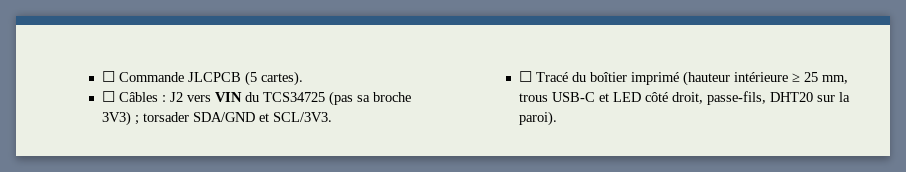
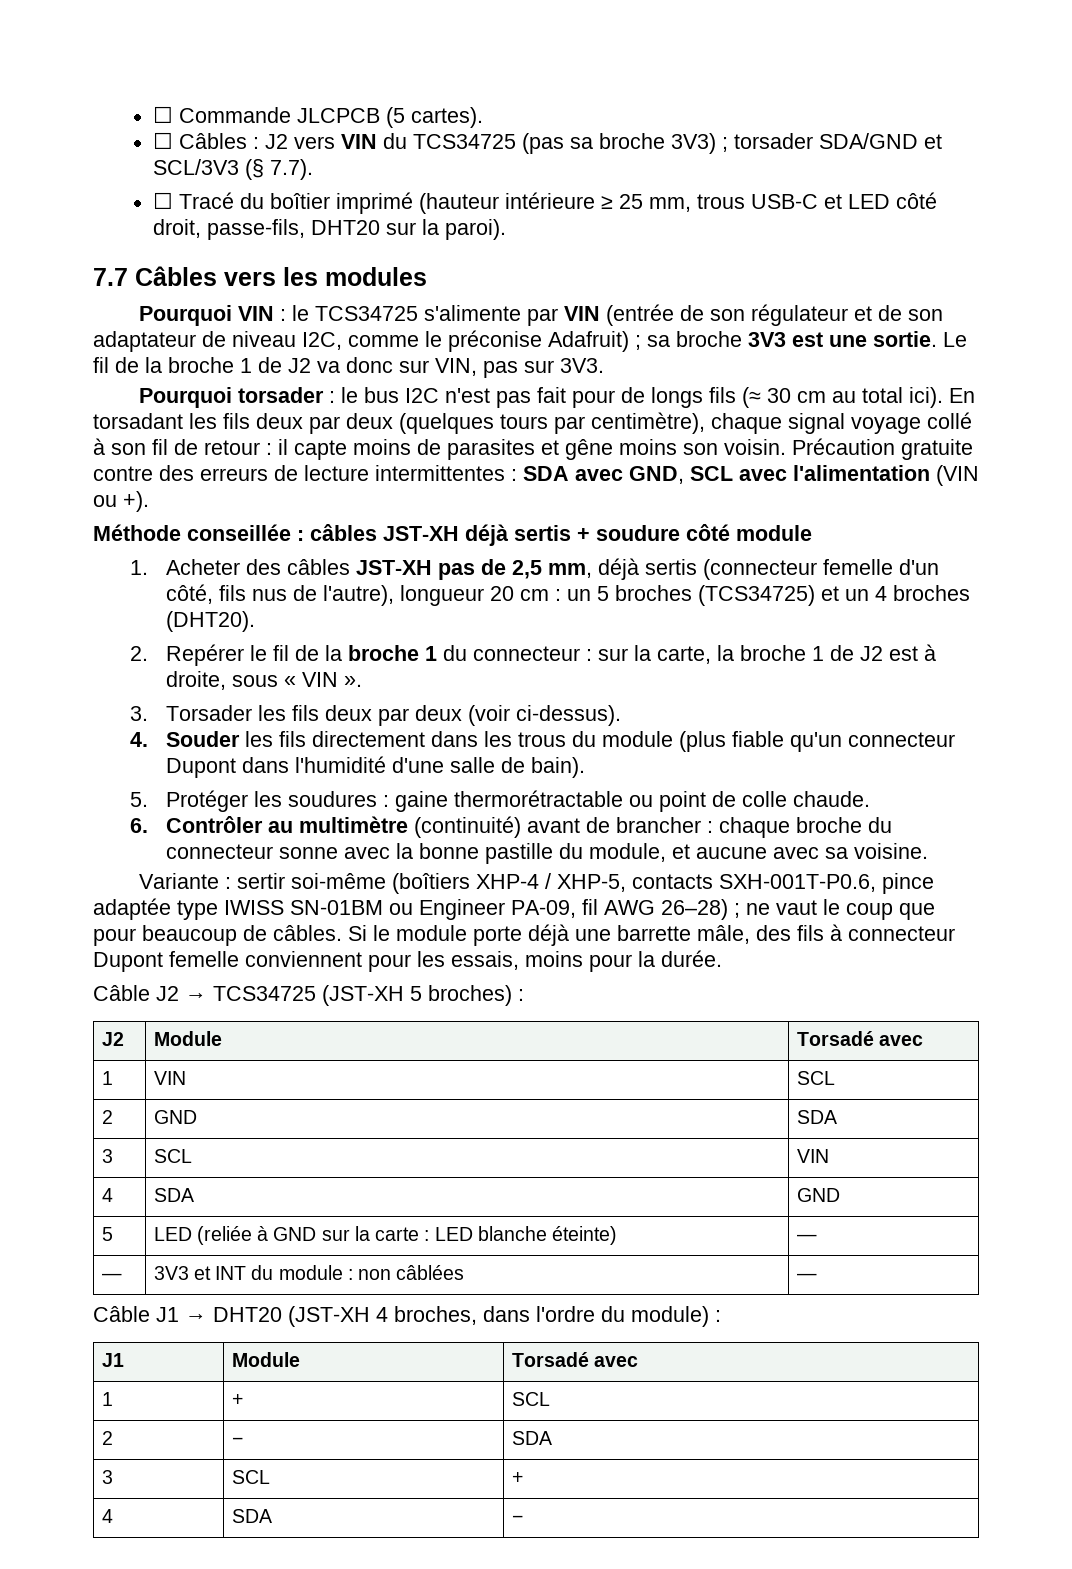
[272,112,332,122] SCL/3V3. -> [153,159,314,180] SCL/3V3 (§ 7.7).
(557, 118) none -> [93,266,427,286] [139,304,944,326] [93,330,967,352] [93,357,604,378] [139,387,976,408] [93,412,972,434] [93,438,973,460] [93,465,979,486] [93,491,149,512] [93,524,812,546] [129,558,940,580] [166,584,971,606] [166,611,256,632] [129,644,937,666] [166,671,363,690] [129,705,622,726] [129,731,956,752] [166,756,586,778] [129,790,871,812] [129,816,893,838] [166,843,929,864] [139,873,935,894] [93,898,935,920] [93,924,955,946] [93,950,722,972] [93,985,524,1006] [101,1032,124,1046] [153,1031,222,1046] [796,1031,923,1046] [101,1071,113,1085] [153,1071,186,1085] [796,1071,835,1085] [101,1110,113,1124] [153,1110,197,1124] [796,1110,837,1124] [101,1149,113,1163] [153,1149,192,1163] [796,1149,829,1163] [101,1188,113,1202] [153,1188,194,1202] [796,1188,840,1202] [101,1227,113,1241] [153,1226,618,1245] [796,1234,817,1241] [101,1273,122,1280] [153,1265,465,1280] [796,1273,817,1280] [93,1306,721,1327] [101,1353,124,1367] [231,1352,300,1367] [511,1352,638,1367] [101,1392,113,1406] [231,1394,243,1406] [511,1392,550,1406] [101,1431,113,1445] [231,1437,243,1445] [511,1431,552,1445] [101,1470,113,1484] [231,1470,270,1484] [511,1472,523,1484] [101,1509,113,1523] [231,1509,272,1523] [511,1515,523,1523] // 7.7 Câbles vers les modules // Pourquoi VIN : le TCS34725 s'alimente par VIN (entrée de son régulateur et de son adaptateur de niveau I2C, comme le préconise Adafruit) ; sa broche 3V3 est une sortie. Le fil de la broche 1 de J2 va donc sur VIN, pas sur 3V3. // Pourquoi torsader : le bus I2C n'est pas fait pour de longs fils (≈ 30 cm au total ici). En torsadant les fils deux par deux (quelques tours par centimètre), chaque signal voyage collé à son fil de retour : il capte moins de parasites et gêne moins son voisin. Précaution gratuite contre des erreurs de lecture intermittentes : SDA avec GND, SCL avec l'alimentation (VIN ou +). // Méthode conseillée : câbles JST-XH déjà sertis + soudure côté module // 1. Acheter des câbles JST-XH pas de 2,5 mm, déjà sertis (connecteur femelle d'un côté, fils nus de l'autre), longueur 20 cm : un 5 broches (TCS34725) et un 4 broches (DHT20). // 2. Repérer le fil de la broche 1 du connecteur : sur la carte, la broche 1 de J2 est à droite, sous « VIN ». // 3. Torsader les fils deux par deux (voir ci-dessus). // 4. Souder les fils directement dans les trous du module (plus fiable qu'un connecteur Dupont dans l'humidité d'une salle de bain). // 5. Protéger les soudures : gaine thermorétractable ou point de colle chaude. // 6. Contrôler au multimètre (continuité) avant de brancher : chaque broche du connecteur sonne avec la bonne pastille du module, et aucune avec sa voisine. // Variante : sertir soi-même (boîtiers XHP-4 / XHP-5, contacts SXH-001T-P0.6, pince adaptée type IWISS SN-01BM ou Engineer PA-09, fil AWG 26–28) ; ne vaut le coup que pour beaucoup de câbles. Si le module porte déjà une barrette mâle, des fils à connecteur Dupont femelle conviennent pour les essais, moins pour la durée. // Câble J2 → TCS34725 (JST-XH 5 broches) : // J2 | Module | Torsadé avec // 1 | VIN | SCL // 2 | GND | SDA // 3 | SCL | VIN // 4 | SDA | GND // 5 | LED (reliée à GND sur la carte : LED blanche éteinte) | — // — | 3V3 et INT du module : non câblées | — // Câble J1 → DHT20 (JST-XH 4 broches, dans l'ordre du module) : // J1 | Module | Torsadé avec // 1 | + | SCL // 2 | − | SDA // 3 | SCL | + // 4 | SDA | −

